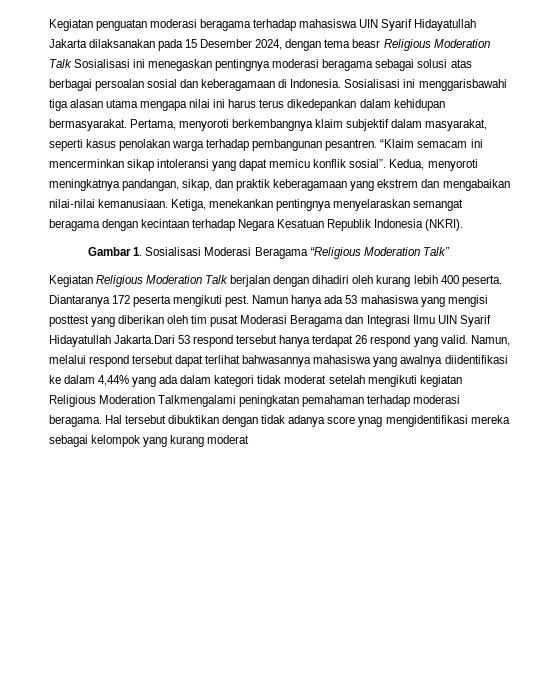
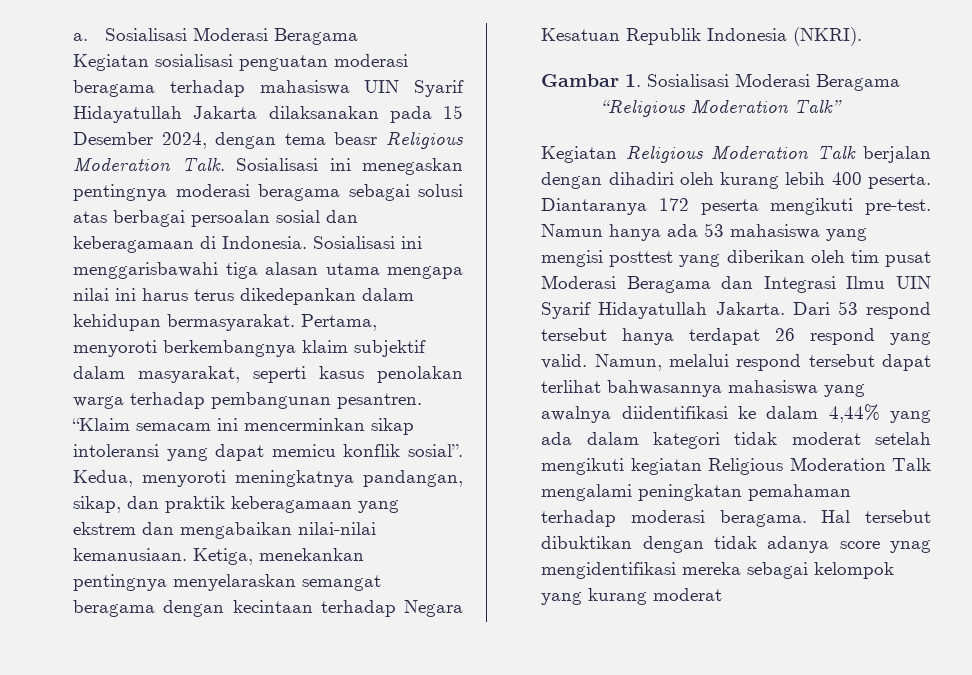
[48,19,93,31] Kegiatan -> [73,27,359,45] [73,54,234,71] a. Sosialisasi Moderasi Beragama // Kegiatan sosialisasi
[48,59,72,68] Talk -> [181,157,225,171] Talk.
[225,295,250,307] pest. -> [865,199,931,215] pre-test.
[113,335,175,344] Jakarta.Dari -> [715,302,830,315] Jakarta. Dari
[157,395,236,407] Talkmengalami -> [892,458,931,471] [541,484,633,501] Talk mengalami

